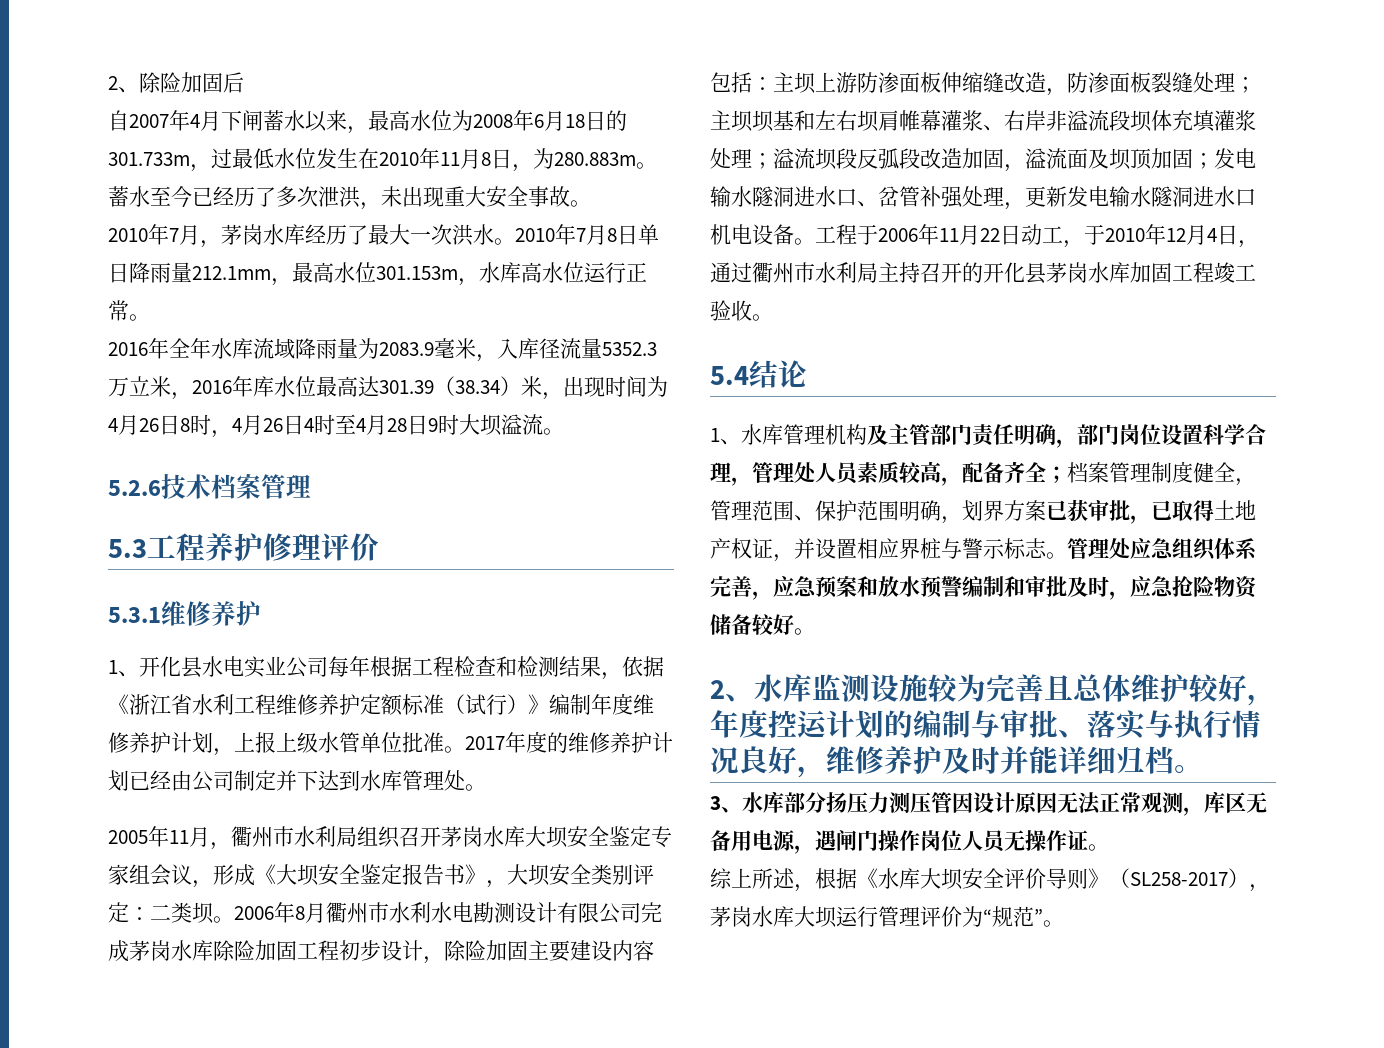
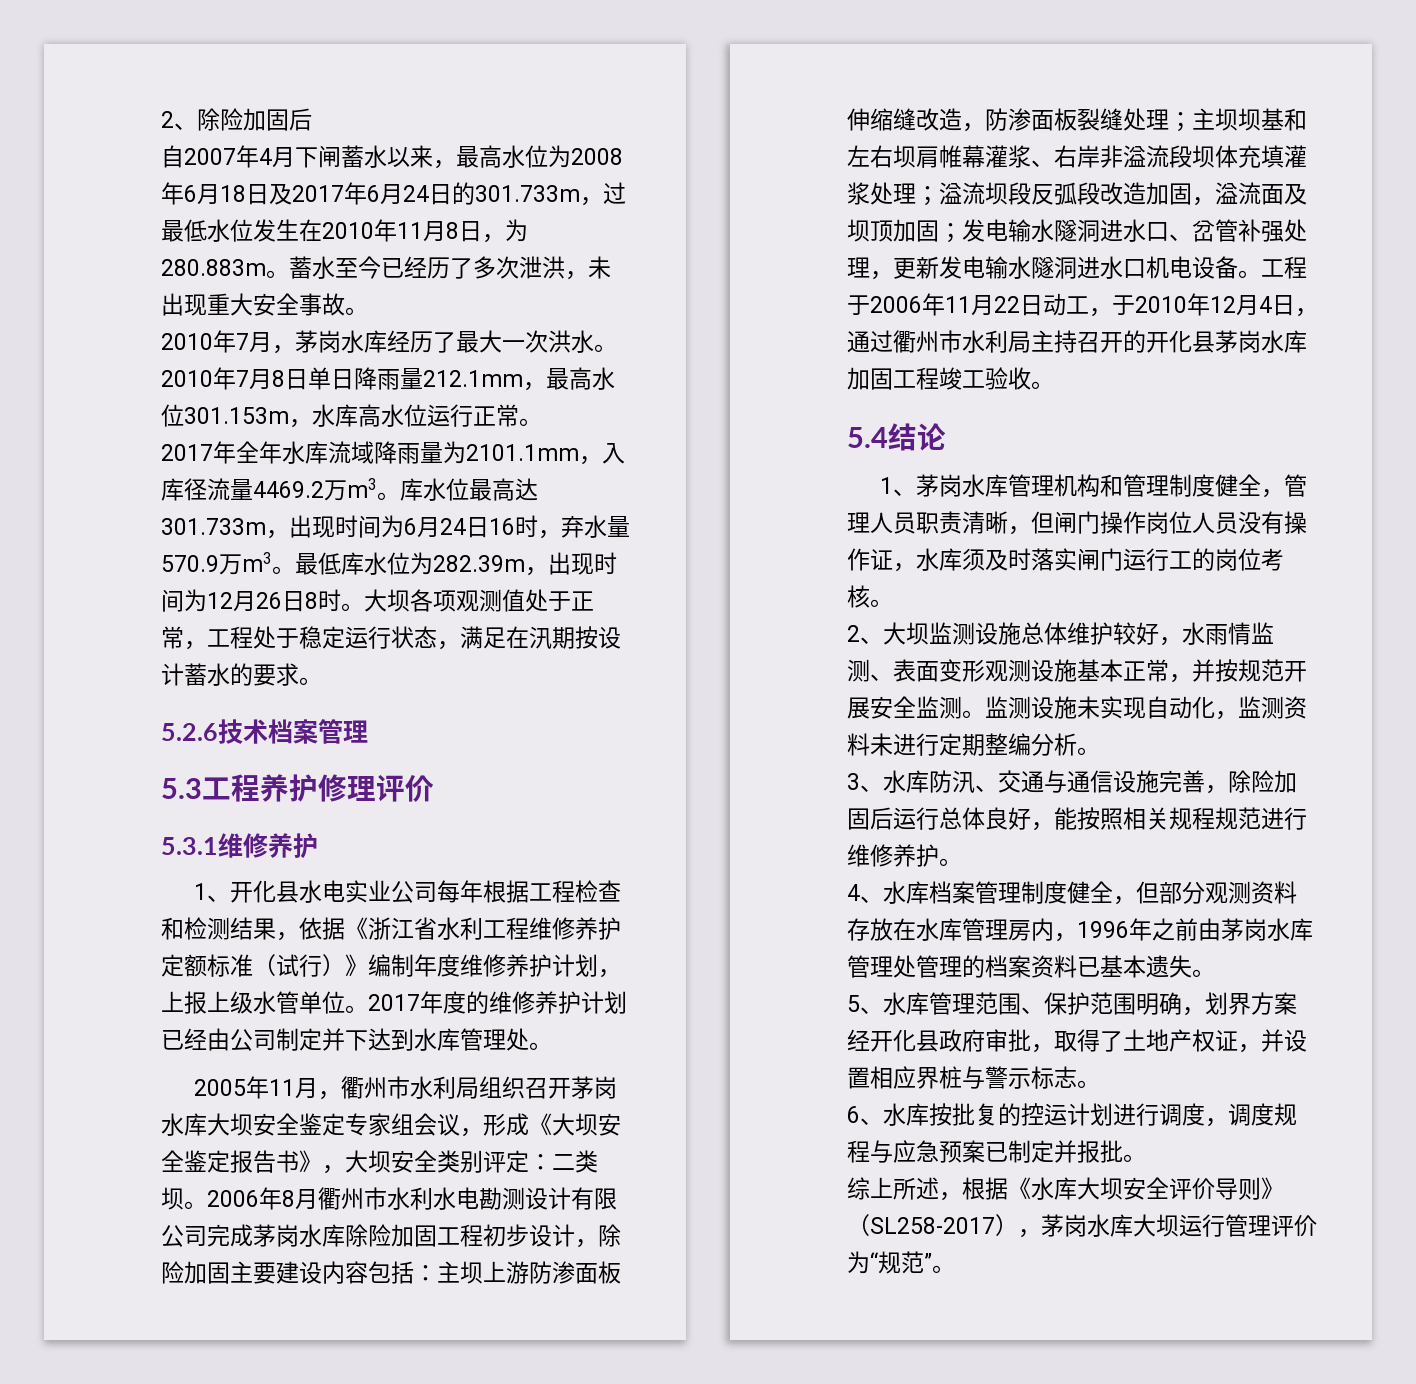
(606, 121) none -> [269,182,452,205] 及2017年6月24日
[108,342,148,356] 2016 -> [161,444,213,461] 2017
[379,338,476,359] 2083.9毫米 -> [466,444,579,461] 2101.1mm
[602,342,657,356] [108,376,668,400] [108,414,543,438] 5352.3万立米，2016年库水位最高达301.39（38.34）米，出现时间为4月26日8时，4月26日4时至4月28日9时大坝溢流 -> [253,478,538,501] [161,515,630,539] [161,552,617,576] [161,589,594,612] [161,626,621,650] [161,663,299,686] 4469.2万m3。库水位最高达301.733m，出现时间为6月24日16时，弃水量570.9万m3。最低库水位为282.39m，出现时间为12月26日8时。大坝各项观测值处于正常，工程处于稳定运行状态，满足在汛期按设计蓄水的要求
[402,732,444,753] 批准 -> (345, 1002) none
(741, 442) none -> [916,474,963,497] 茅岗
[867,424,1266,448] [710,461,1067,486] 及主管部门责任明确，部门岗位设置科学合理，管理处人员素质较高，配备齐全； -> [1100,474,1308,498] [847,511,1307,535] [847,548,1284,572] [847,585,893,608] [847,622,1274,646] [847,659,1307,683] [847,696,1307,720] [847,733,1100,756] [847,770,1297,794] [847,807,1307,831] [847,844,962,867] [847,881,929,904] 和管理制度健全，管理人员职责清晰，但闸门操作岗位人员没有操作证，水库须及时落实闸门运行工的岗位考核。 // 2、大坝监测设施总体维护较好，水雨情监测、表面变形观测设施基本正常，并按规范开展安全监测。监测设施未实现自动化，监测资料未进行定期整编分析。 // 3、水库防汛、交通与通信设施完善，除险加固后运行总体良好，能按照相关规程规范进行维修养护。 // 4、水库
(1256, 482) none -> [1136,881,1297,904] [847,918,1313,942] [847,955,1215,978] [847,992,929,1015] 但部分观测资料存放在水库管理房内，1996年之前由茅岗水库管理处管理的档案资料已基本遗失。 // 5、水库
[1046,499,1214,524] 已获审批，已取得 -> [847,1029,1123,1053] 经开化县政府审批，取得了
[1067,538,1257,561] [710,575,1259,600] [710,614,815,635] [710,674,1276,706] [710,710,1261,740] [710,746,1203,778] [710,791,1267,816] [710,830,1088,854] 管理处应急组织体系完善，应急预案和放水预警编制和审批及时，应急抢险物资储备较好。 // 2、水库监测设施较为完善且总体维护较好，年度控运计划的编制与审批、落实与执行情况良好，维修养护及时并能详细归档。 // 3、水库部分扬压力测压管因设计原因无法正常观测，库区无备用电源，遇闸门操作岗位人员无操作证 -> [847,1103,1297,1127] [847,1140,1123,1163] // 6、水库按批复的控运计划进行调度，调度规程与应急预案已制定并报批

